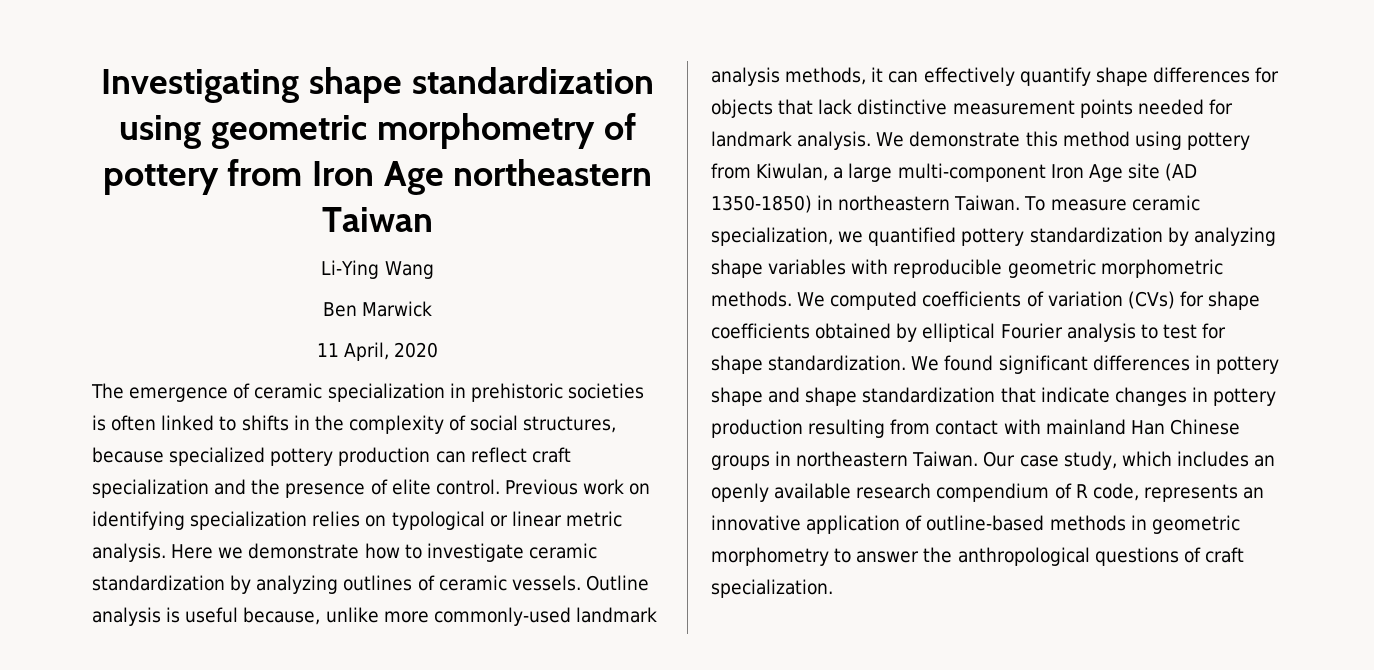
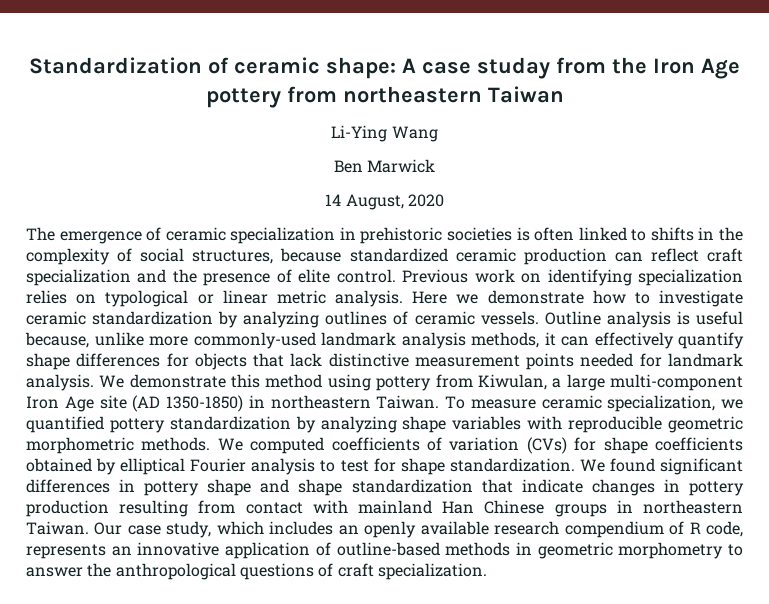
[101,67,654,103] [119,113,636,149] [102,159,444,195] Investigating shape standardization using geometric morphometry of pottery from Iron Age -> [29,57,740,79] [205,86,337,108] Standardization of ceramic shape: A case studay from the Iron Age pottery from
[316,342,389,361] 11 April, -> [325,194,404,210] 14 August,
[169,447,334,466] specialized pottery -> [349,248,516,262] standardized ceramic

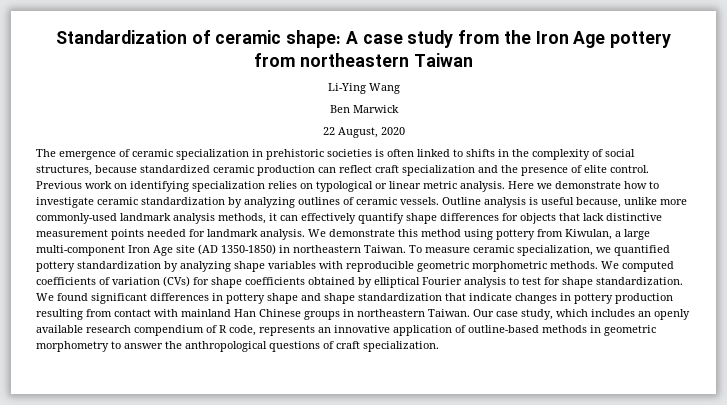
[477,57,550,79] studay -> [407,30,454,48] study
[325,194,342,206] 14 -> [322,127,335,135] 22

